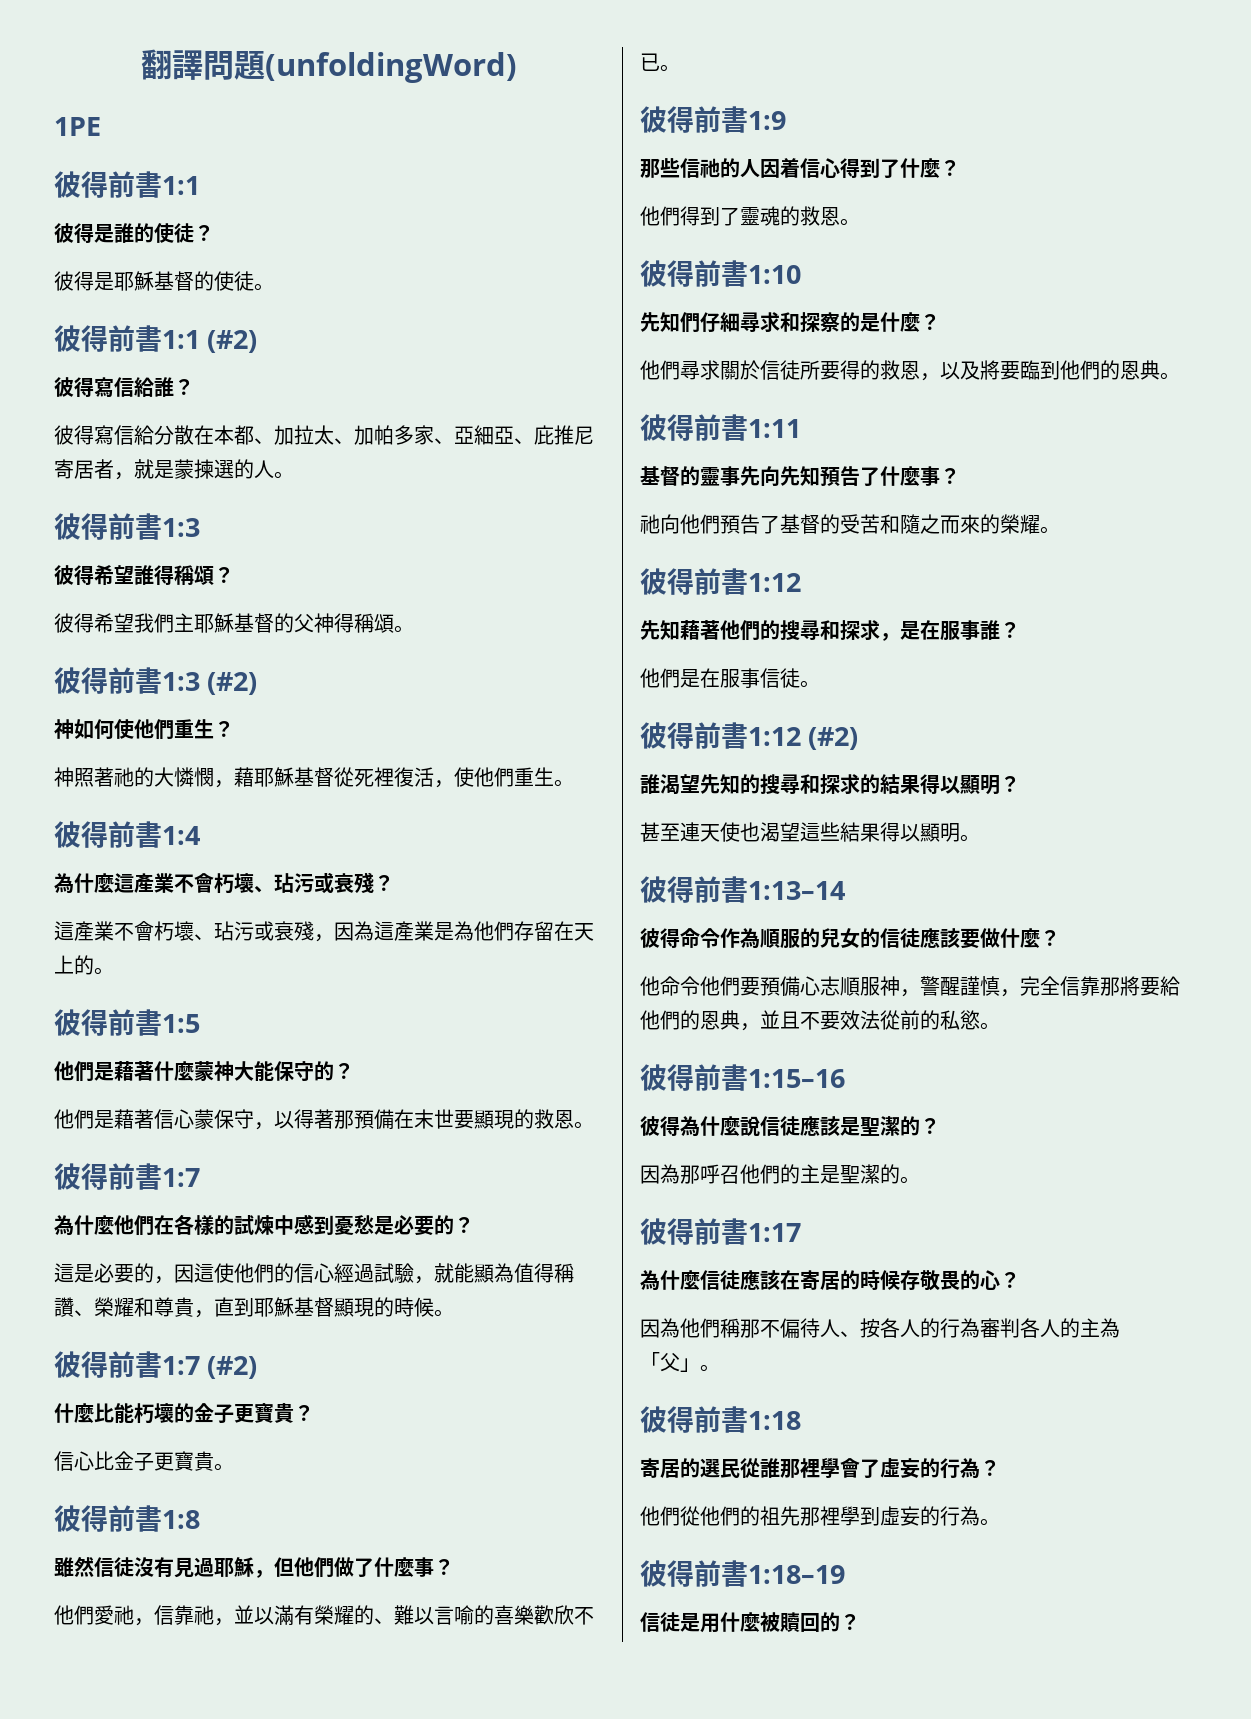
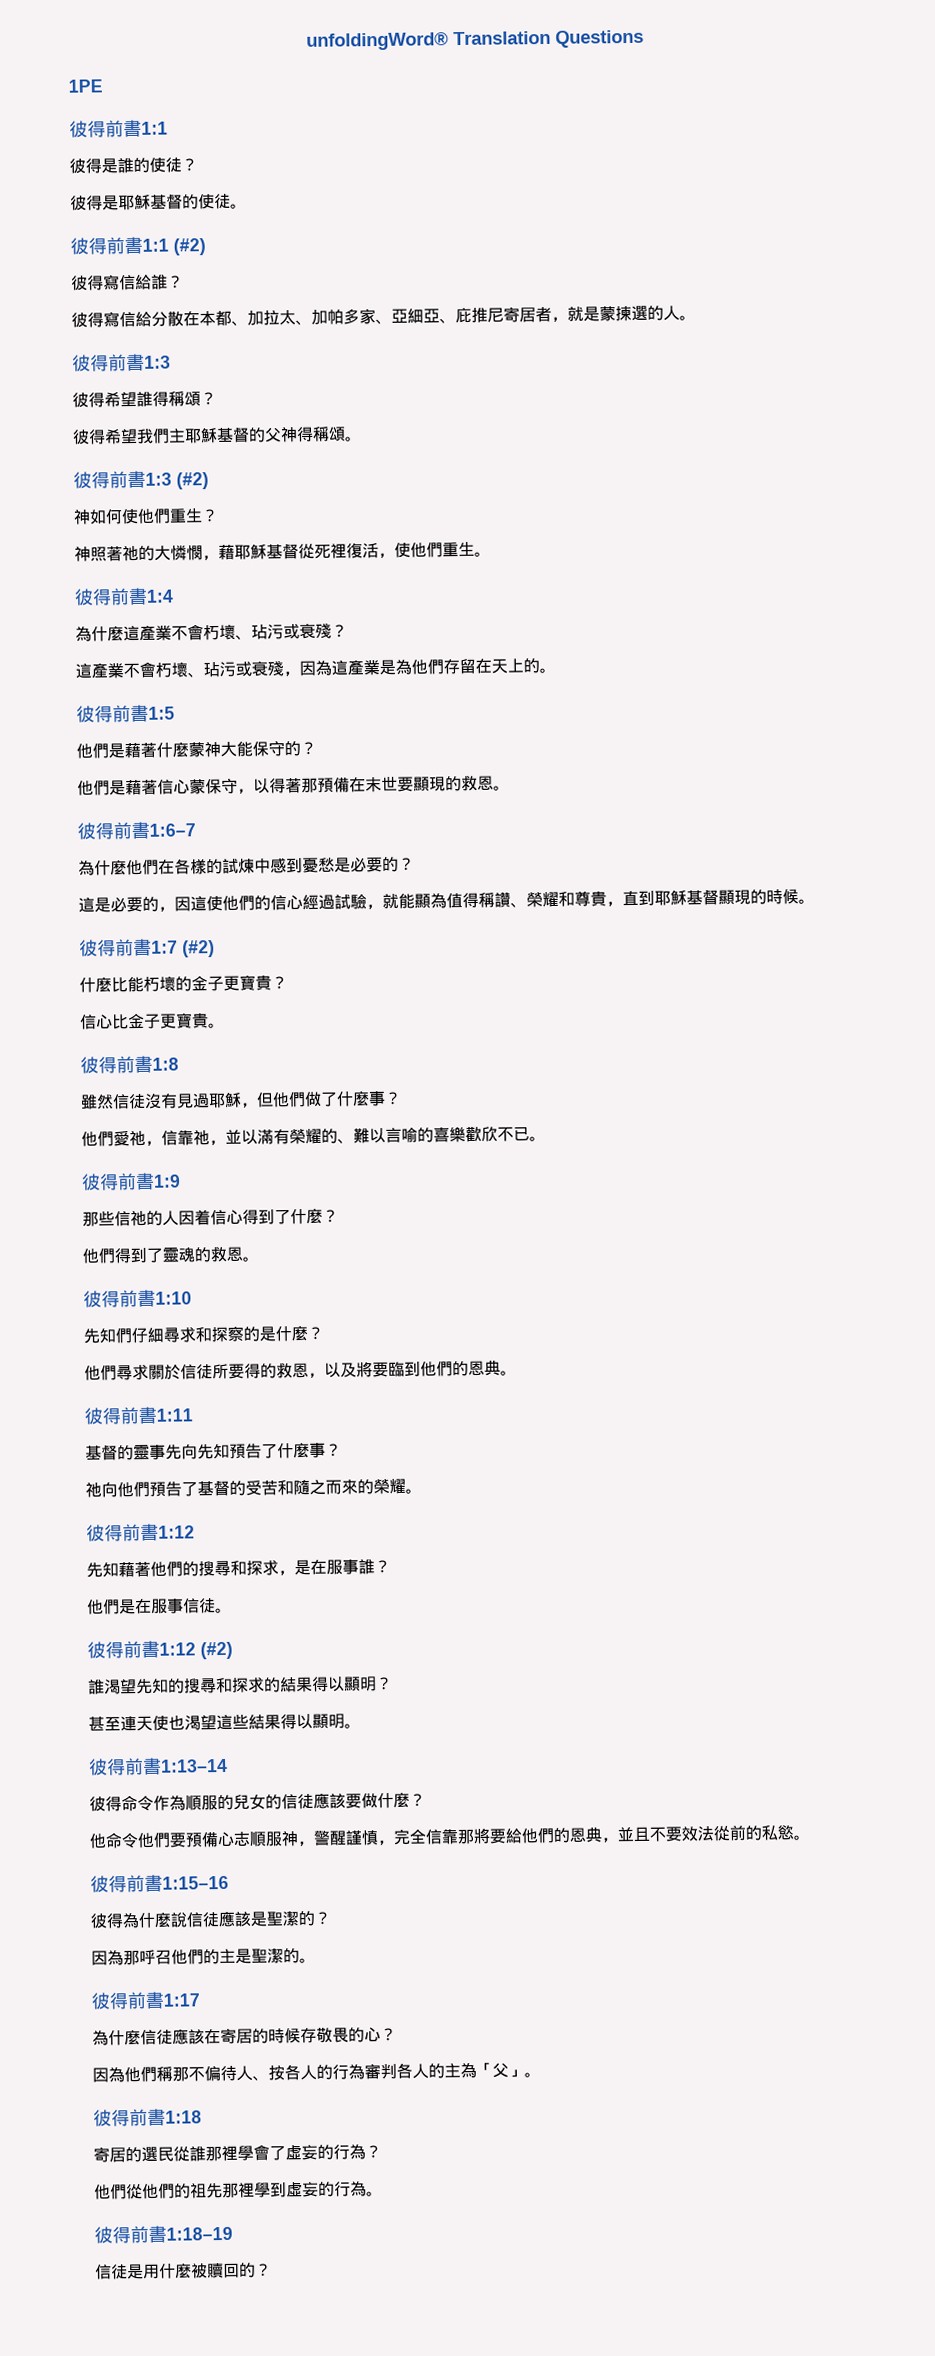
[141,49,518,83] 翻譯問題(unfoldingWord) -> [306,29,644,51] unfoldingWord® Translation Questions
[162,1168,200,1187] 1:7 -> [149,823,196,837] 1:6–7

